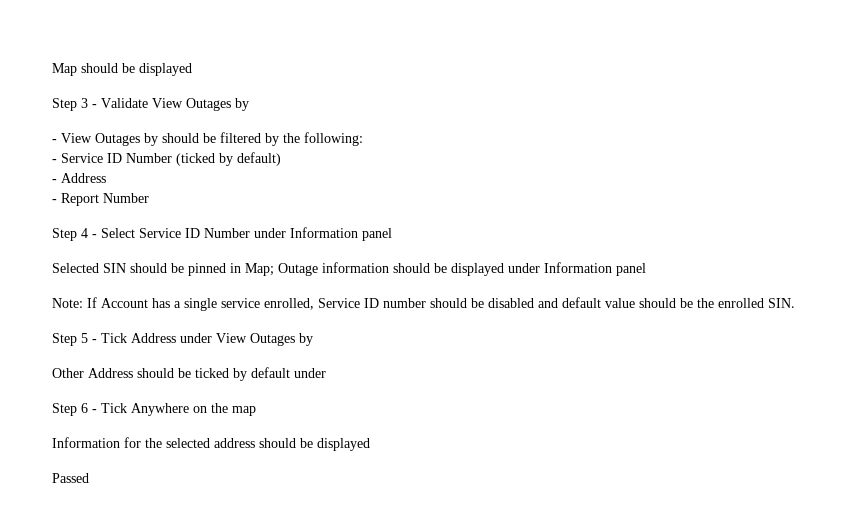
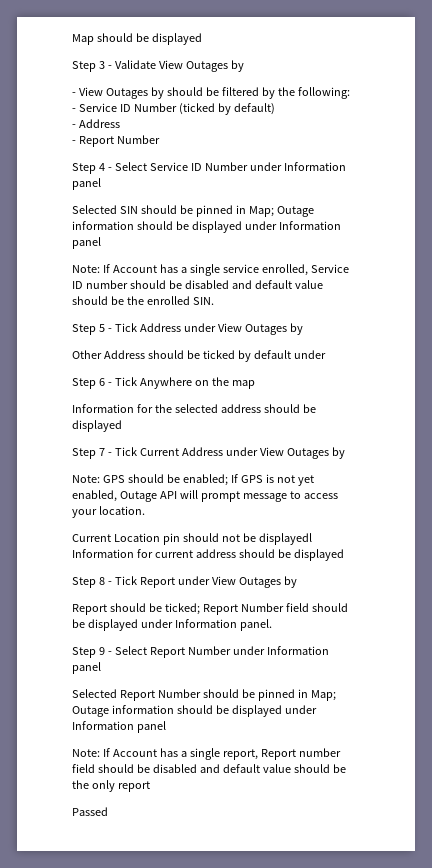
(370, 444) none -> [72,447,345,459] [72,474,314,486] [72,490,338,502] [72,506,145,518] [72,533,312,545] [72,549,344,561] [72,576,297,588] [72,603,348,615] [72,619,272,631] [72,646,329,658] [72,662,101,674] [72,689,336,701] [72,705,317,717] [72,721,166,733] [72,748,341,760] [72,764,346,773] [72,780,150,792] // Step 7 - Tick Current Address under View Outages by // Note: GPS should be enabled; If GPS is not yet enabled, Outage API will prompt message to access your location. // Current Location pin should not be displayedl Information for current address should be displayed // Step 8 - Tick Report under View Outages by // Report should be ticked; Report Number field should be displayed under Information panel. // Step 9 - Select Report Number under Information panel // Selected Report Number should be pinned in Map; Outage information should be displayed under Information panel // Note: If Account has a single report, Report number field should be disabled and default value should be the only report

